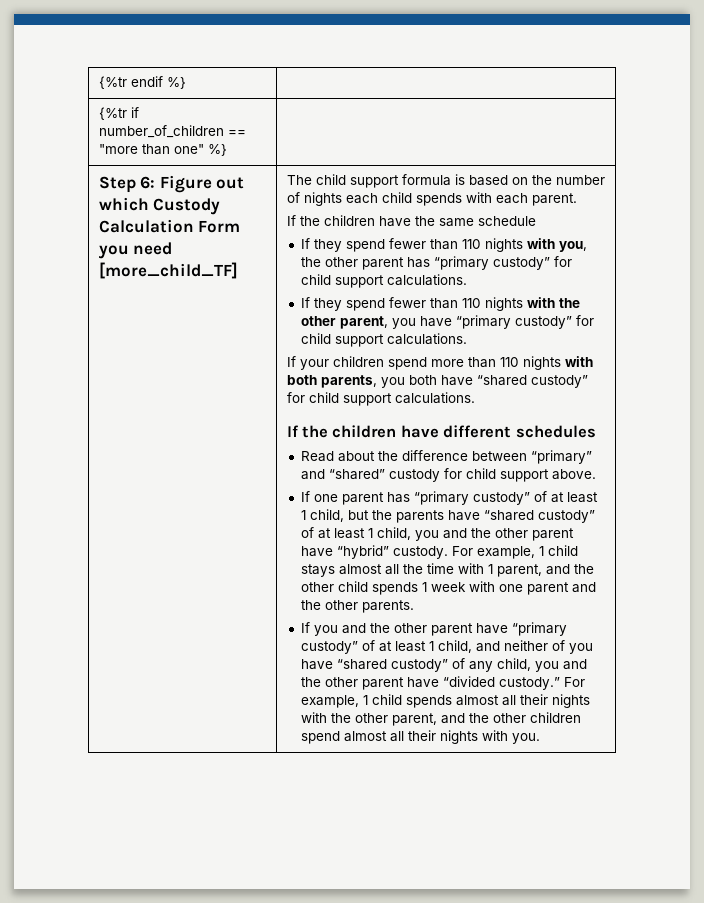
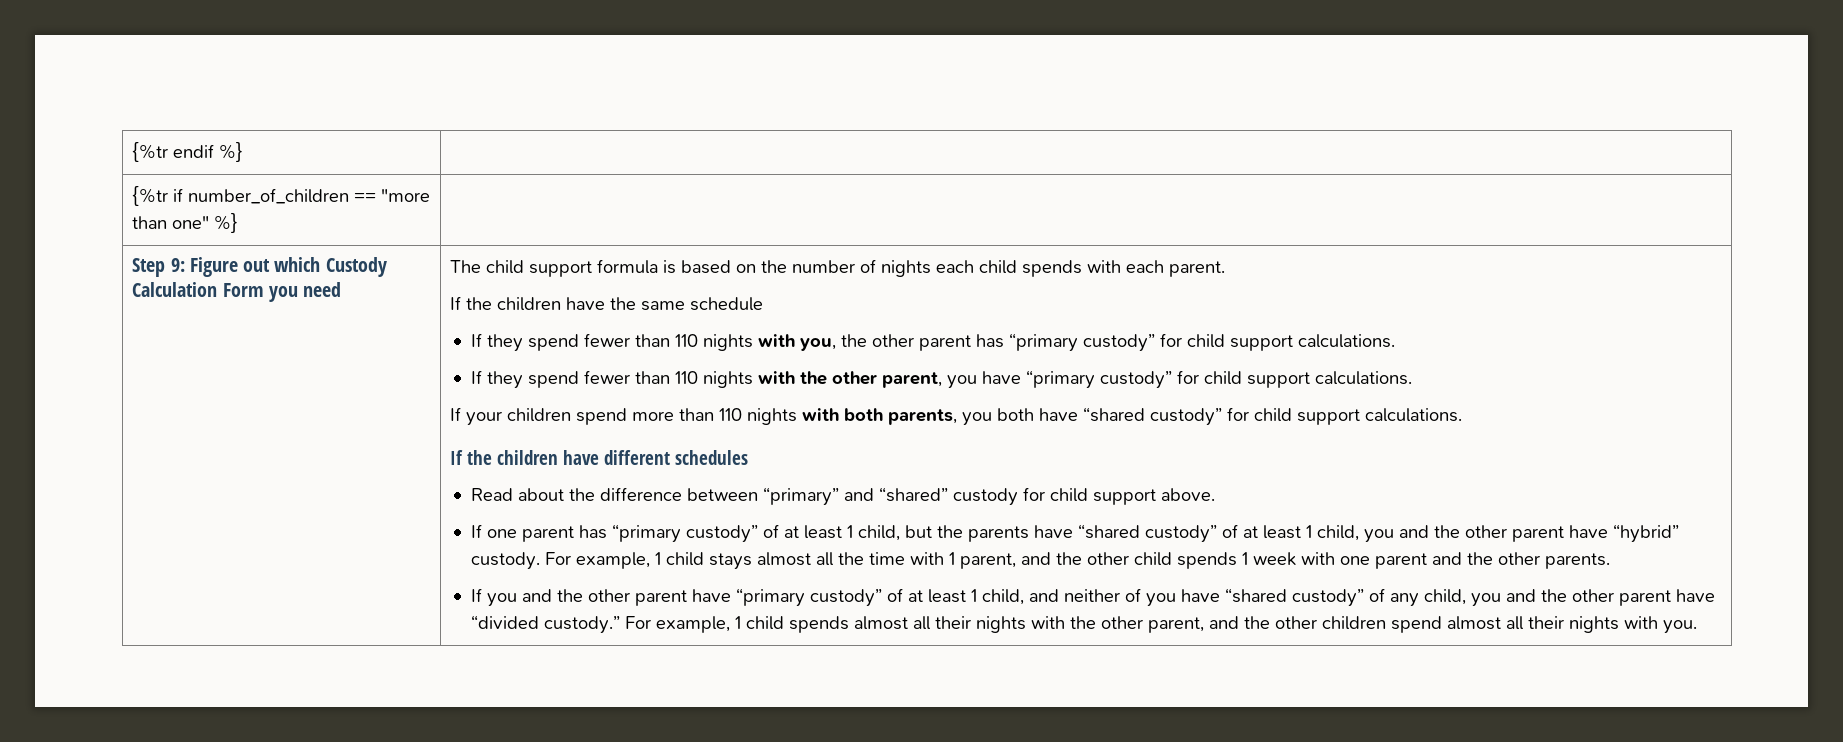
[140,176,156,189] 6: -> [170,258,185,272] 9:
[98,262,238,279] [more_child_TF] -> (342, 289) none

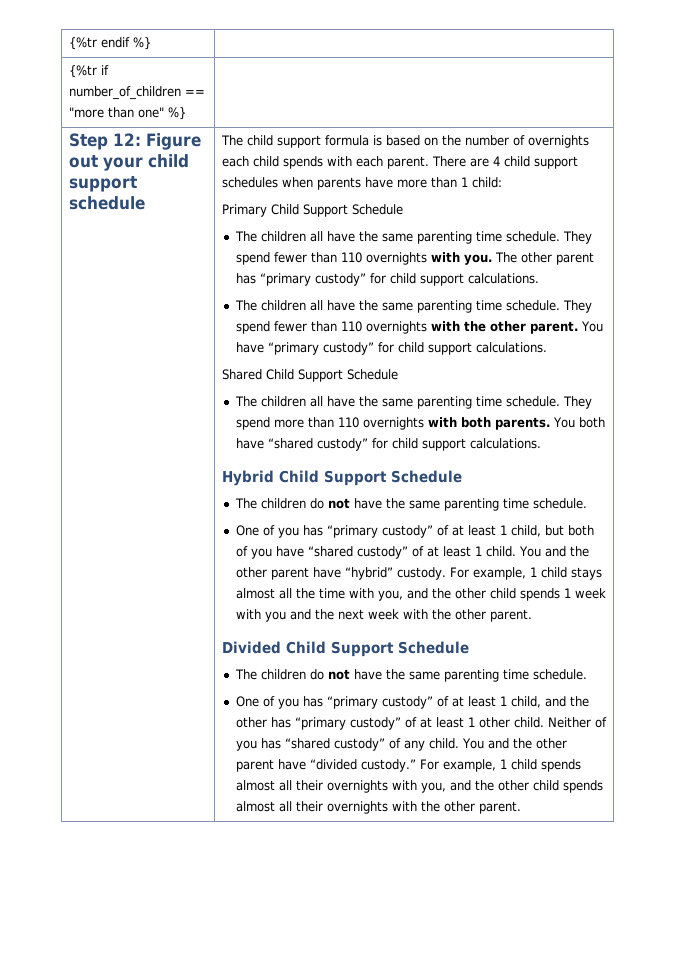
[170,258,185,272] 9: -> [112,133,141,146] 12:
[274,257,387,277] [132,282,342,302] which Custody Calculation Form you need -> [102,154,189,171] [68,176,137,192] [68,196,145,210] your child support schedule
[881,260,932,277] nights -> [527,135,589,148] overnights
[450,296,764,311] [470,333,867,352] // If the children have the same schedule // If they spend fewer than 110 nights with you, the -> [431,156,578,169] [221,177,502,190] [221,204,403,217] [234,231,592,244] [235,252,517,265] There are 4 child support schedules when parents have more than 1 child: // Primary Child Support Schedule // The children all have the same parenting time schedule. They spend fewer than 110 overnights with you. The
[470,370,977,389] If they spend fewer than 110 nights with the other parent, you -> [234,300,592,313] [235,321,603,334] The children all have the same parenting time schedule. They spend fewer than 110 overnights with the other parent. You
[450,407,572,426] If your children -> [221,369,398,382] [234,396,592,409] Shared Child Support Schedule // The children all have the same parenting time schedule. They
[747,408,798,425] nights -> [362,417,424,430] overnights
[888,409,993,426] parents, you -> [494,417,575,430] parents. You
[450,450,749,465] [470,487,1215,506] [470,524,574,542] If the children have different schedules // Read about the difference between “primary” and “shared” custody for child support above. // If one parent -> [221,470,462,486] [234,498,587,511] [235,525,299,538] Hybrid Child Support Schedule // The children do not have the same parenting time schedule. // One of you
[936,525,1029,542] the parents -> [567,525,594,536] [235,546,272,559] both of you
[1316,525,1394,543] child, you -> [485,546,541,557] child. You
[948,552,1016,569] 1 parent, -> [377,590,403,601] you,
[1339,552,1610,569] [470,588,731,607] one parent and the other parents. // If you and the other parent have -> [264,609,532,622] [221,641,469,657] [234,669,587,682] [235,696,323,709] you and the next week with the other parent. // Divided Child Support Schedule // The children do not have the same parenting time schedule. // One of you has
[1063,588,1220,607] neither of you have -> [569,696,589,707] [235,717,607,730] [235,738,281,751] the other has “primary custody” of at least 1 other child. Neither of you has
[1423,589,1501,607] child, you -> [428,738,484,749] child. You
[975,616,1697,634] nights with the other parent, and the other children spend almost all their nights with you. -> [326,780,603,793] [235,801,521,814] overnights with you, and the other child spends almost all their overnights with the other parent.

